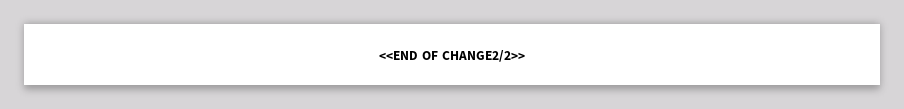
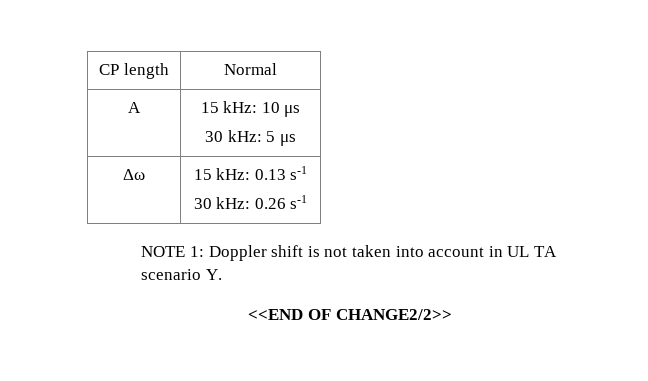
(379, 55) none -> [99,63,169,79] [224,63,277,75] [128,102,141,113] [200,101,301,117] [205,130,296,146] [123,169,145,180] [193,166,308,180] [193,195,308,209] [141,245,557,261] [141,269,222,280] CP length | Normal // A | 15 kHz: 10 μs // 30 kHz: 5 μs // Δω | 15 kHz: 0.13 s-1 // 30 kHz: 0.26 s-1 // NOTE 1: Doppler shift is not taken into account in UL TA scenario Y. //

